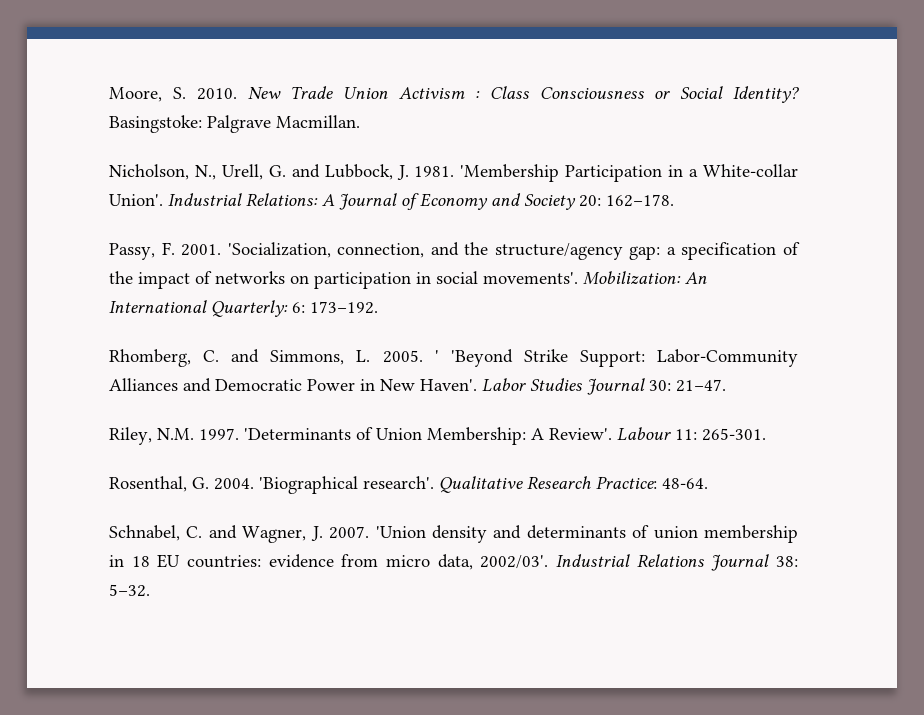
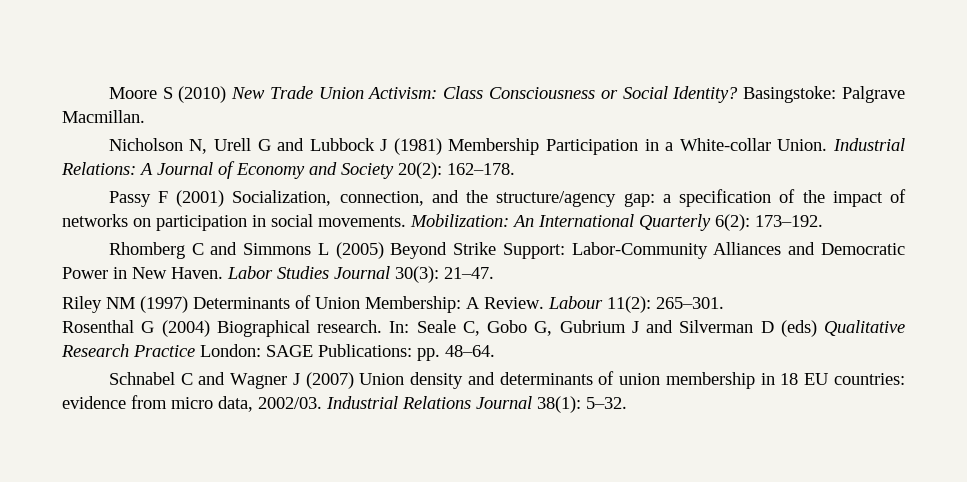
[109,87,237,102] Moore, S. 2010. -> [108,86,227,103] Moore S (2010)
[399,87,480,99] Activism : -> [367,87,438,99] Activism:
[109,164,560,182] Nicholson, N., Urell, G. and Lubbock, J. 1981. 'Membership -> [108,138,540,155] Nicholson N, Urell G and Lubbock J (1981) Membership
[109,194,163,206] Union'. -> [777,139,828,151] Union.
[579,195,601,207] 20: -> [398,162,442,179] 20(2):
[109,242,331,260] Passy, F. 2001. 'Socialization, -> [108,190,332,207] Passy F (2001) Socialization,
[483,272,578,284] movements'. -> [318,216,406,227] movements.
[211,300,305,317] Quarterly: 6: -> [639,214,750,231] Quarterly 6(2):
[109,349,513,367] Rhomberg, C. and Simmons, L. 2005. ' 'Beyond -> [108,242,448,259] Rhomberg C and Simmons L (2005) Beyond
[420,379,477,391] Haven'. -> [171,267,223,279] Haven.
[649,380,671,391] 30: -> [395,266,439,283] 30(3):
[109,427,766,445] [109,476,708,494] [109,525,426,543] Riley, N.M. 1997. 'Determinants of Union Membership: A Review'. Labour 11: 265-301. // Rosenthal, G. 2004. 'Biographical research'. Qualitative Research Practice: 48-64. // Schnabel, C. and Wagner, J. 2007. 'Union -> [62,295,724,313] [62,320,905,337] [61,344,495,361] [108,372,405,389] Riley NM (1997) Determinants of Union Membership: A Review. Labour 11(2): 265–301. // Rosenthal G (2004) Biographical research. In: Seale C, Gobo G, Gubrium J and Silverman D (eds) Qualitative Research Practice London: SAGE Publications: pp. 48–64. // Schnabel C and Wagner J (2007) Union
[480,555,549,569] 2002/03'. -> [258,397,322,409] 2002/03.
[775,556,798,567] 38: -> [537,396,581,413] 38(1):

